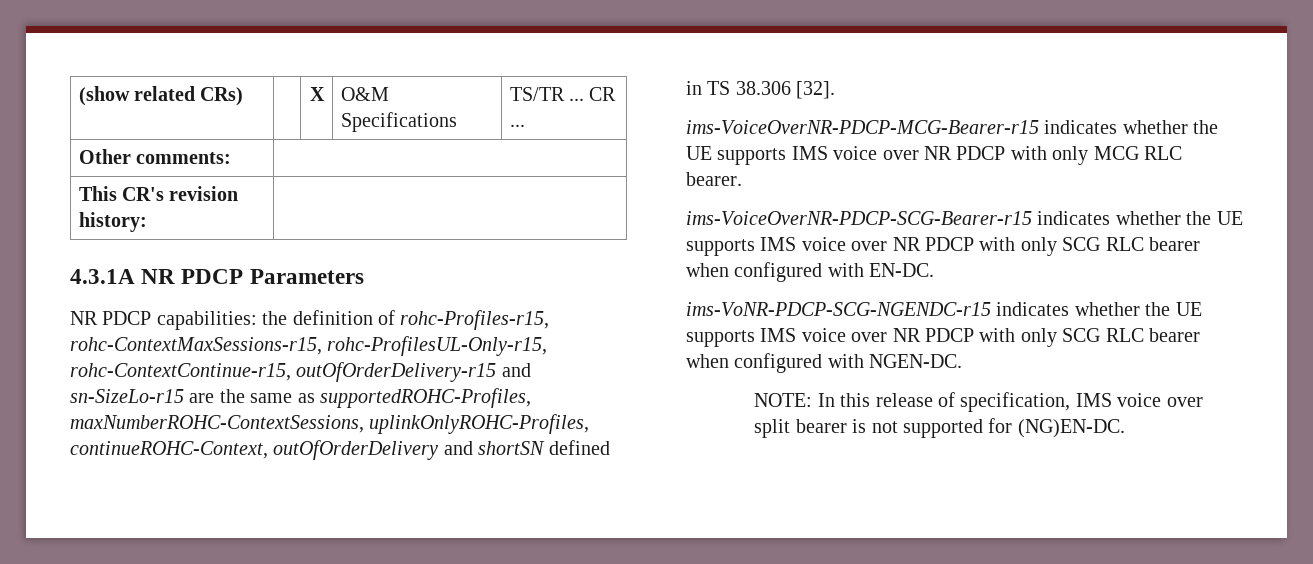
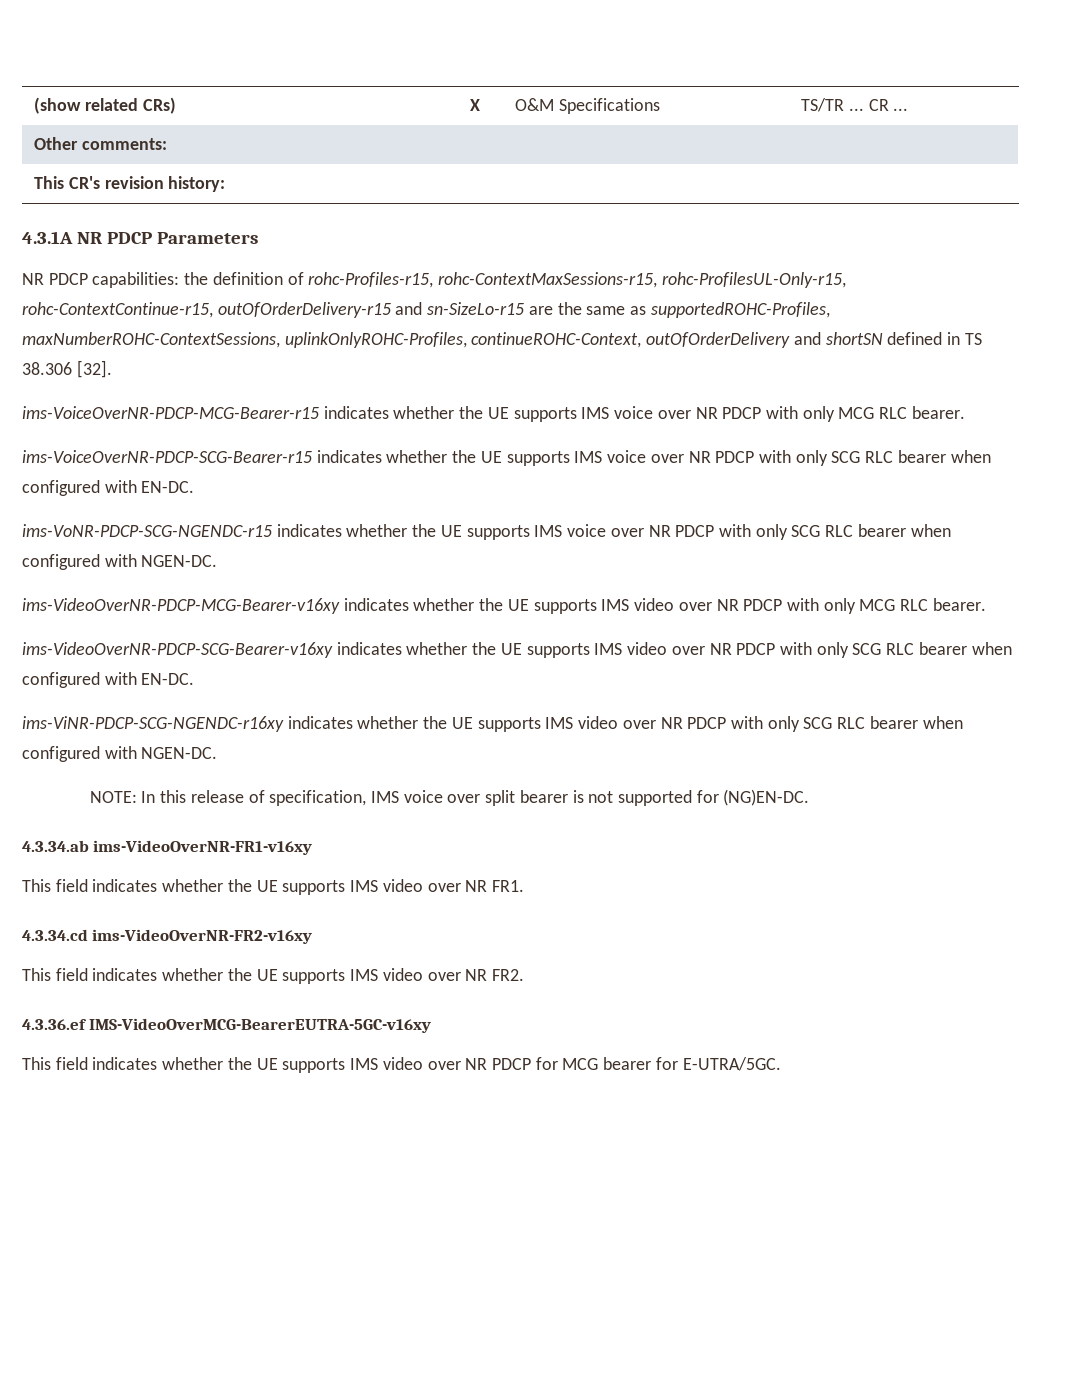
(963, 361) none -> [22,598,986,614] [22,642,1012,658] [22,672,195,688] [22,716,963,732] [22,746,218,762] // ims-VideoOverNR-PDCP-MCG-Bearer-v16xy indicates whether the UE supports IMS video over NR PDCP with only MCG RLC bearer. // ims-VideoOverNR-PDCP-SCG-Bearer-v16xy indicates whether the UE supports IMS video over NR PDCP with only SCG RLC bearer when configured with EN-DC. // ims-ViNR-PDCP-SCG-NGENDC-r16xy indicates whether the UE supports IMS video over NR PDCP with only SCG RLC bearer when configured with NGEN-DC.
(1125, 428) none -> [22,840,313,855] [22,879,524,895] [22,929,313,944] [22,968,524,984] [22,1018,432,1033] [22,1057,781,1073] // 4.3.34.ab ims-VideoOverNR-FR1-v16xy // This field indicates whether the UE supports IMS video over NR FR1. // 4.3.34.cd ims-VideoOverNR-FR2-v16xy // This field indicates whether the UE supports IMS video over NR FR2. // 4.3.36.ef IMS-VideoOverMCG-BearerEUTRA-5GC-v16xy // This field indicates whether the UE supports IMS video over NR PDCP for MCG bearer for E-UTRA/5GC.

